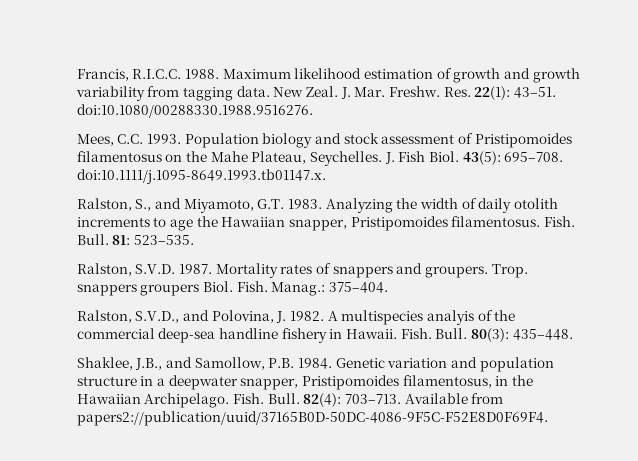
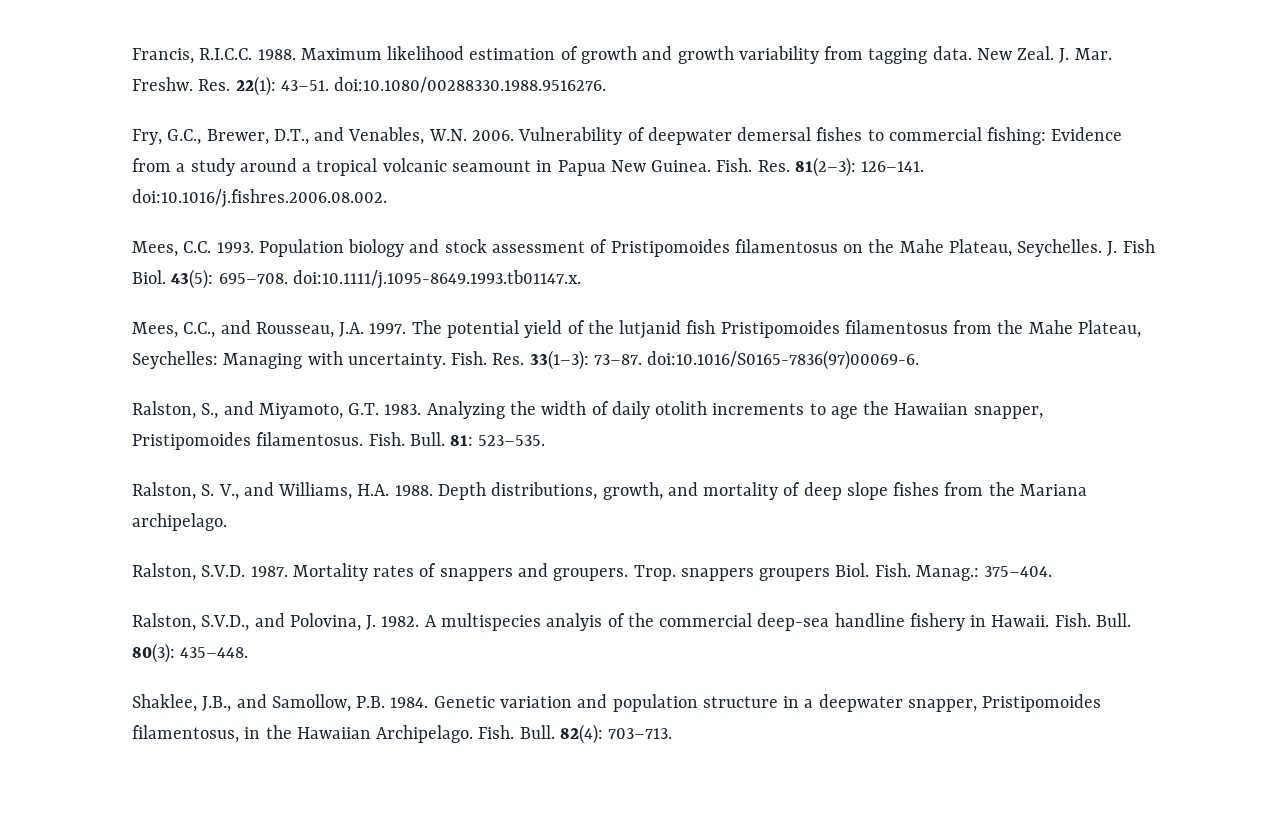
(313, 111) none -> [132,127,1123,145] [132,157,925,177] [132,189,388,208] // Fry, G.C., Brewer, D.T., and Venables, W.N. 2006. Vulnerability of deepwater demersal fishes to commercial fishing: Evidence from a study around a tropical volcanic seamount in Papua New Guinea. Fish. Res. 81(2–3): 126–141. doi:10.1016/j.fishres.2006.08.002.
(326, 176) none -> [132,320,1141,339] [132,350,920,370] // Mees, C.C., and Rousseau, J.A. 1997. The potential yield of the lutjanid fish Pristipomoides filamentosus from the Mahe Plateau, Seychelles: Managing with uncertainty. Fish. Res. 33(1–3): 73–87. doi:10.1016/S0165-7836(97)00069-6.
(195, 240) none -> [132,482,1087,500] [132,513,228,531] // Ralston, S. V., and Williams, H.A. 1988. Depth distributions, growth, and mortality of deep slope fishes from the Mariana archipelago.
[404,393,504,404] [76,411,548,426] Available from papers2://publication/uuid/37165B0D-50DC-4086-9F5C-F52E8D0F69F4. -> (673, 733) none

